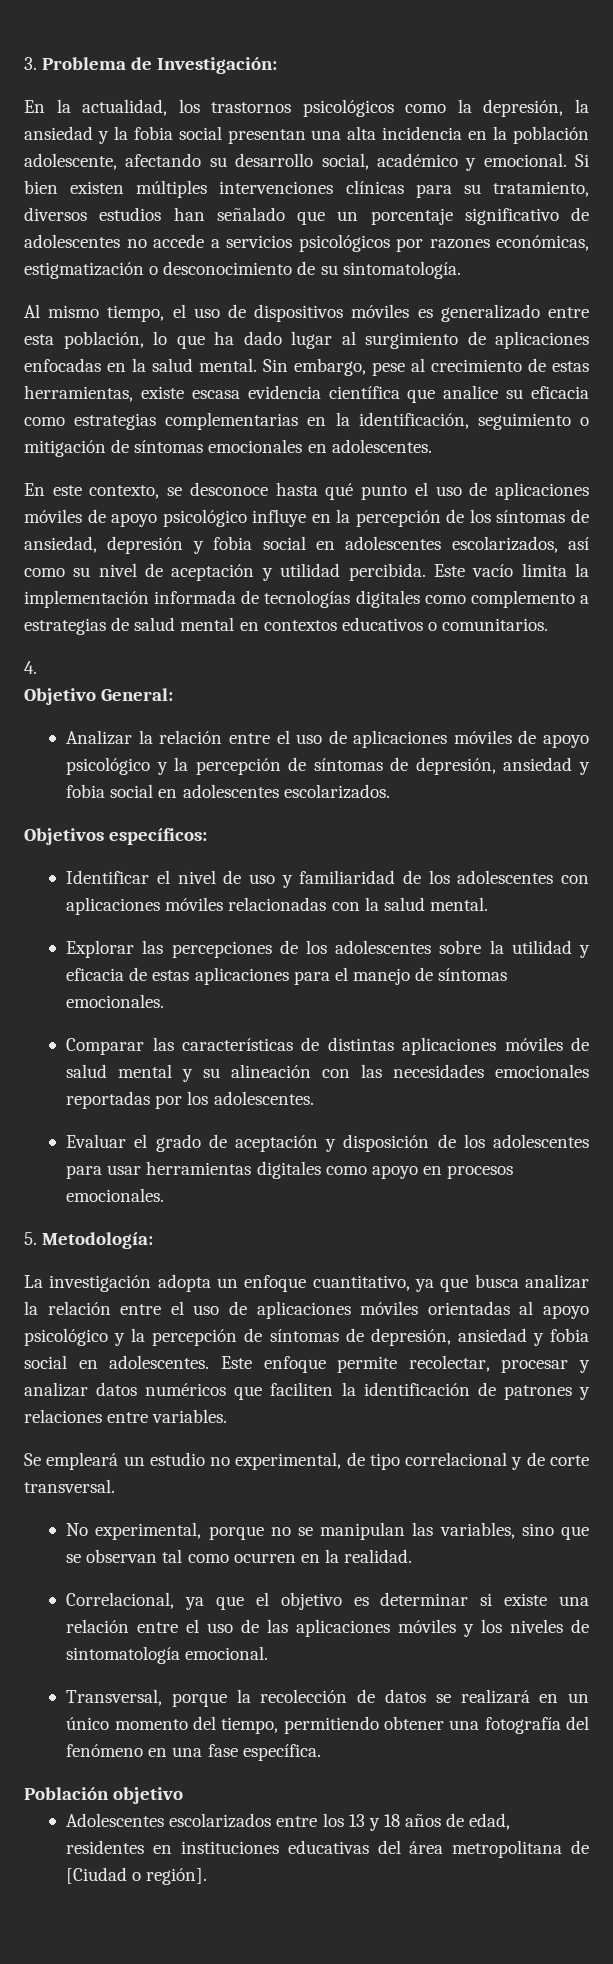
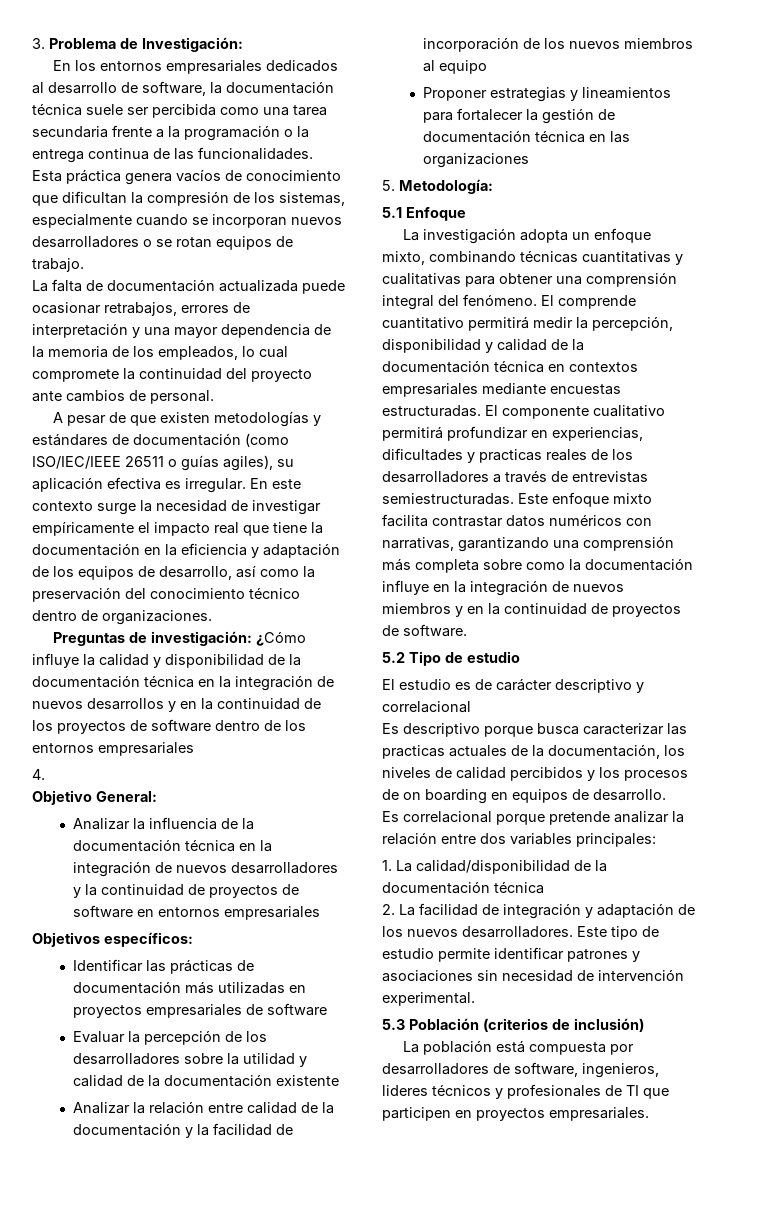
[56,99,589,117] [24,126,590,144] [24,153,589,171] [24,180,590,198] [24,207,589,225] [24,234,589,252] [24,261,461,279] [24,304,589,322] [24,331,589,349] [24,358,589,376] [24,385,589,403] [24,412,590,430] [24,439,432,457] [24,482,590,500] [24,509,589,527] [24,536,589,554] [24,563,590,581] [24,590,589,608] [24,617,549,635] la actualidad, los trastornos psicológicos como la depresión, la ansiedad y la fobia social presentan una alta incidencia en la población adolescente, afectando su desarrollo social, académico y emocional. Si bien existen múltiples intervenciones clínicas para su tratamiento, diversos estudios han señalado que un porcentaje significativo de adolescentes no accede a servicios psicológicos por razones económicas, estigmatización o desconocimiento de su sintomatología. // Al mismo tiempo, el uso de dispositivos móviles es generalizado entre esta población, lo que ha dado lugar al surgimiento de aplicaciones enfocadas en la salud mental. Sin embargo, pese al crecimiento de estas herramientas, existe escasa evidencia científica que analice su eficacia como estrategias complementarias en la identificación, seguimiento o mitigación de síntomas emocionales en adolescentes. // En este contexto, se desconoce hasta qué punto el uso de aplicaciones móviles de apoyo psicológico influye en la percepción de los síntomas de ansiedad, depresión y fobia social en adolescentes escolarizados, así como su nivel de aceptación y utilidad percibida. Este vacío limita la implementación informada de tecnologías digitales como complemento a estrategias de salud mental en contextos educativos o comunitarios. -> [75,60,339,74] [32,81,334,96] [32,103,327,118] [32,125,309,141] [32,147,313,163] [32,169,341,185] [32,191,345,206] [32,214,342,228] [32,236,293,250] [32,258,84,272] [32,279,345,294] [32,302,250,316] [32,323,331,338] [32,346,288,360] [32,368,312,382] [32,390,214,404] [53,411,322,427] [32,433,289,447] [32,455,294,471] [32,477,301,493] [32,500,321,515] [32,521,323,536] [32,543,340,558] [32,565,315,580] [32,587,300,602] [32,610,212,625] [53,631,307,646] [32,653,301,668] [32,675,334,691] [32,698,321,712] [32,719,306,734] [32,742,194,756] los entornos empresariales dedicados al desarrollo de software, la documentación técnica suele ser percibida como una tarea secundaria frente a la programación o la entrega continua de las funcionalidades. Esta práctica genera vacíos de conocimiento que dificultan la compresión de los sistemas, especialmente cuando se incorporan nuevos desarrolladores o se rotan equipos de trabajo. // La falta de documentación actualizada puede ocasionar retrabajos, errores de interpretación y una mayor dependencia de la memoria de los empleados, lo cual compromete la continuidad del proyecto ante cambios de personal. // A pesar de que existen metodologías y estándares de documentación (como ISO/IEC/IEEE 26511 o guías agiles), su aplicación efectiva es irregular. En este contexto surge la necesidad de investigar empíricamente el impacto real que tiene la documentación en la eficiencia y adaptación de los equipos de desarrollo, así como la preservación del conocimiento técnico dentro de organizaciones. // Preguntas de investigación: ¿Cómo influye la calidad y disponibilidad de la documentación técnica en la integración de nuevos desarrollos y en la continuidad de los proyectos de software dentro de los entornos empresariales
[159,730,589,748] [66,757,590,775] [66,784,390,799] [24,828,208,845] [66,870,589,888] [66,897,489,915] [66,940,590,958] [66,967,508,985] [66,994,165,1008] [66,1037,590,1055] [66,1064,589,1082] [66,1091,314,1109] [66,1134,589,1152] [66,1161,514,1179] [66,1188,165,1202] relación entre el uso de aplicaciones móviles de apoyo psicológico y la percepción de síntomas de depresión, ansiedad y fobia social en adolescentes escolarizados. // Objetivos específicos: // Identificar el nivel de uso y familiaridad de los adolescentes con aplicaciones móviles relacionadas con la salud mental. // Explorar las percepciones de los adolescentes sobre la utilidad y eficacia de estas aplicaciones para el manejo de síntomas emocionales. // Comparar las características de distintas aplicaciones móviles de salud mental y su alineación con las necesidades emocionales reportadas por los adolescentes. // Evaluar el grado de aceptación y disposición de los adolescentes para usar herramientas digitales como apoyo en procesos emocionales. -> [149,817,255,830] [73,839,273,852] [73,861,339,877] [73,884,300,898] [73,905,321,920] [32,932,193,947] [73,959,255,974] [73,981,307,994] [73,1003,328,1018] [73,1030,268,1045] [73,1053,308,1067] [73,1074,340,1087] [73,1101,335,1114] [73,1123,294,1138] [423,37,694,52] [423,60,488,74] [423,87,672,102] [423,108,616,124] [423,130,631,143] [423,153,530,168] influencia de la documentación técnica en la integración de nuevos desarrolladores y la continuidad de proyectos de software en entornos empresariales // Objetivos específicos: // Identificar las prácticas de documentación más utilizadas en proyectos empresariales de software // Evaluar la percepción de los desarrolladores sobre la utilidad y calidad de la documentación existente // Analizar la relación entre calidad de la documentación y la facilidad de incorporación de los nuevos miembros al equipo // Proponer estrategias y lineamientos para fortalecer la gestión de documentación técnica en las organizaciones
(154, 1240) none -> [382,207,466,221] // 5.1 Enfoque
[312,1274,589,1292] [24,1301,590,1319] [24,1328,590,1346] [24,1355,590,1373] [24,1382,591,1400] [24,1409,228,1423] [24,1452,589,1470] [24,1479,115,1493] [66,1522,589,1540] [66,1549,413,1563] [66,1592,589,1610] [66,1619,589,1637] [66,1646,269,1664] [66,1689,589,1707] [66,1716,590,1734] [66,1744,321,1761] [24,1787,184,1804] [66,1813,511,1831] [66,1840,590,1858] [66,1867,208,1885] cuantitativo, ya que busca analizar la relación entre el uso de aplicaciones móviles orientadas al apoyo psicológico y la percepción de síntomas de depresión, ansiedad y fobia social en adolescentes. Este enfoque permite recolectar, procesar y analizar datos numéricos que faciliten la identificación de patrones y relaciones entre variables. // Se empleará un estudio no experimental, de tipo correlacional y de corte transversal. // No experimental, porque no se manipulan las variables, sino que se observan tal como ocurren en la realidad. // Correlacional, ya que el objetivo es determinar si existe una relación entre el uso de las aplicaciones móviles y los niveles de sintomatología emocional. // Transversal, porque la recolección de datos se realizará en un único momento del tiempo, permitiendo obtener una fotografía del fenómeno en una fase específica. // Población objetivo // Adolescentes escolarizados entre los 13 y 18 años de edad, residentes en instituciones educativas del área metropolitana de [Ciudad o región]. -> [382,250,683,265] [382,272,677,287] [382,294,636,310] [382,316,673,331] [382,339,584,353] [382,360,638,373] [382,383,621,397] [382,405,665,419] [382,426,643,441] [382,448,633,463] [382,470,648,483] [382,492,652,507] [382,514,652,527] [382,536,674,552] [382,558,693,573] [382,580,624,596] [382,603,681,617] [382,624,467,637] [382,651,520,666] [382,678,644,693] [382,701,471,713] [382,723,687,737] [382,744,685,759] [382,767,688,781] [382,789,666,804] [382,811,684,825] [382,832,656,847] [382,860,607,874] [382,881,544,894] [382,903,695,919] [382,926,659,940] [382,947,640,962] [382,969,684,982] [382,992,475,1006] [382,1018,644,1032] [403,1040,635,1055] [382,1062,659,1078] [382,1084,669,1099] [382,1107,649,1121] mixto, combinando técnicas cuantitativas y cualitativas para obtener una comprensión integral del fenómeno. El comprende cuantitativo permitirá medir la percepción, disponibilidad y calidad de la documentación técnica en contextos empresariales mediante encuestas estructuradas. El componente cualitativo permitirá profundizar en experiencias, dificultades y practicas reales de los desarrolladores a través de entrevistas semiestructuradas. Este enfoque mixto facilita contrastar datos numéricos con narrativas, garantizando una comprensión más completa sobre como la documentación influye en la integración de nuevos miembros y en la continuidad de proyectos de software. // 5.2 Tipo de estudio // El estudio es de carácter descriptivo y correlacional // Es descriptivo porque busca caracterizar las practicas actuales de la documentación, los niveles de calidad percibidos y los procesos de on boarding en equipos de desarrollo. // Es correlacional porque pretende analizar la relación entre dos variables principales: // 1. La calidad/disponibilidad de la documentación técnica // 2. La facilidad de integración y adaptación de los nuevos desarrolladores. Este tipo de estudio permite identificar patrones y asociaciones sin necesidad de intervención experimental. // 5.3 Población (criterios de inclusión) // La población está compuesta por desarrolladores de software, ingenieros, lideres técnicos y profesionales de TI que participen en proyectos empresariales.

